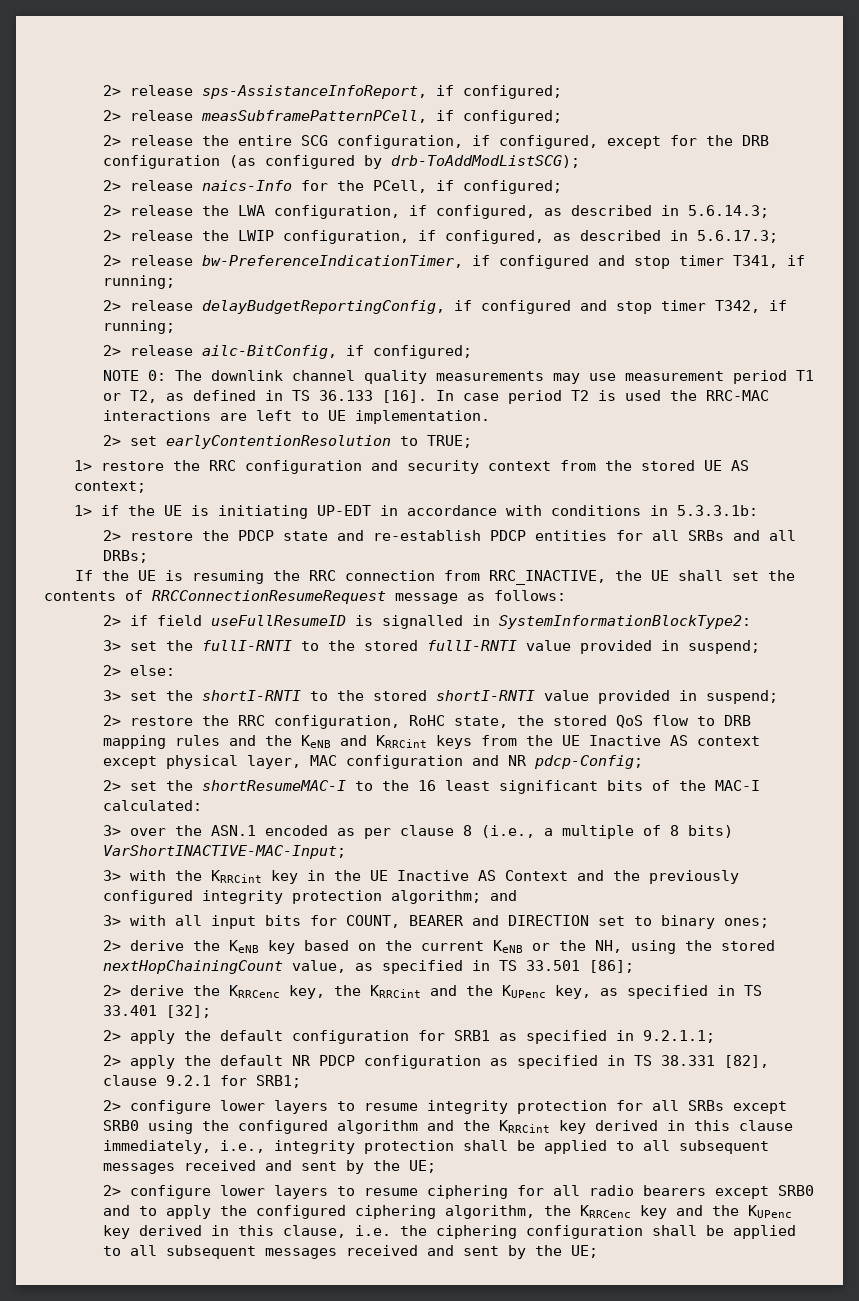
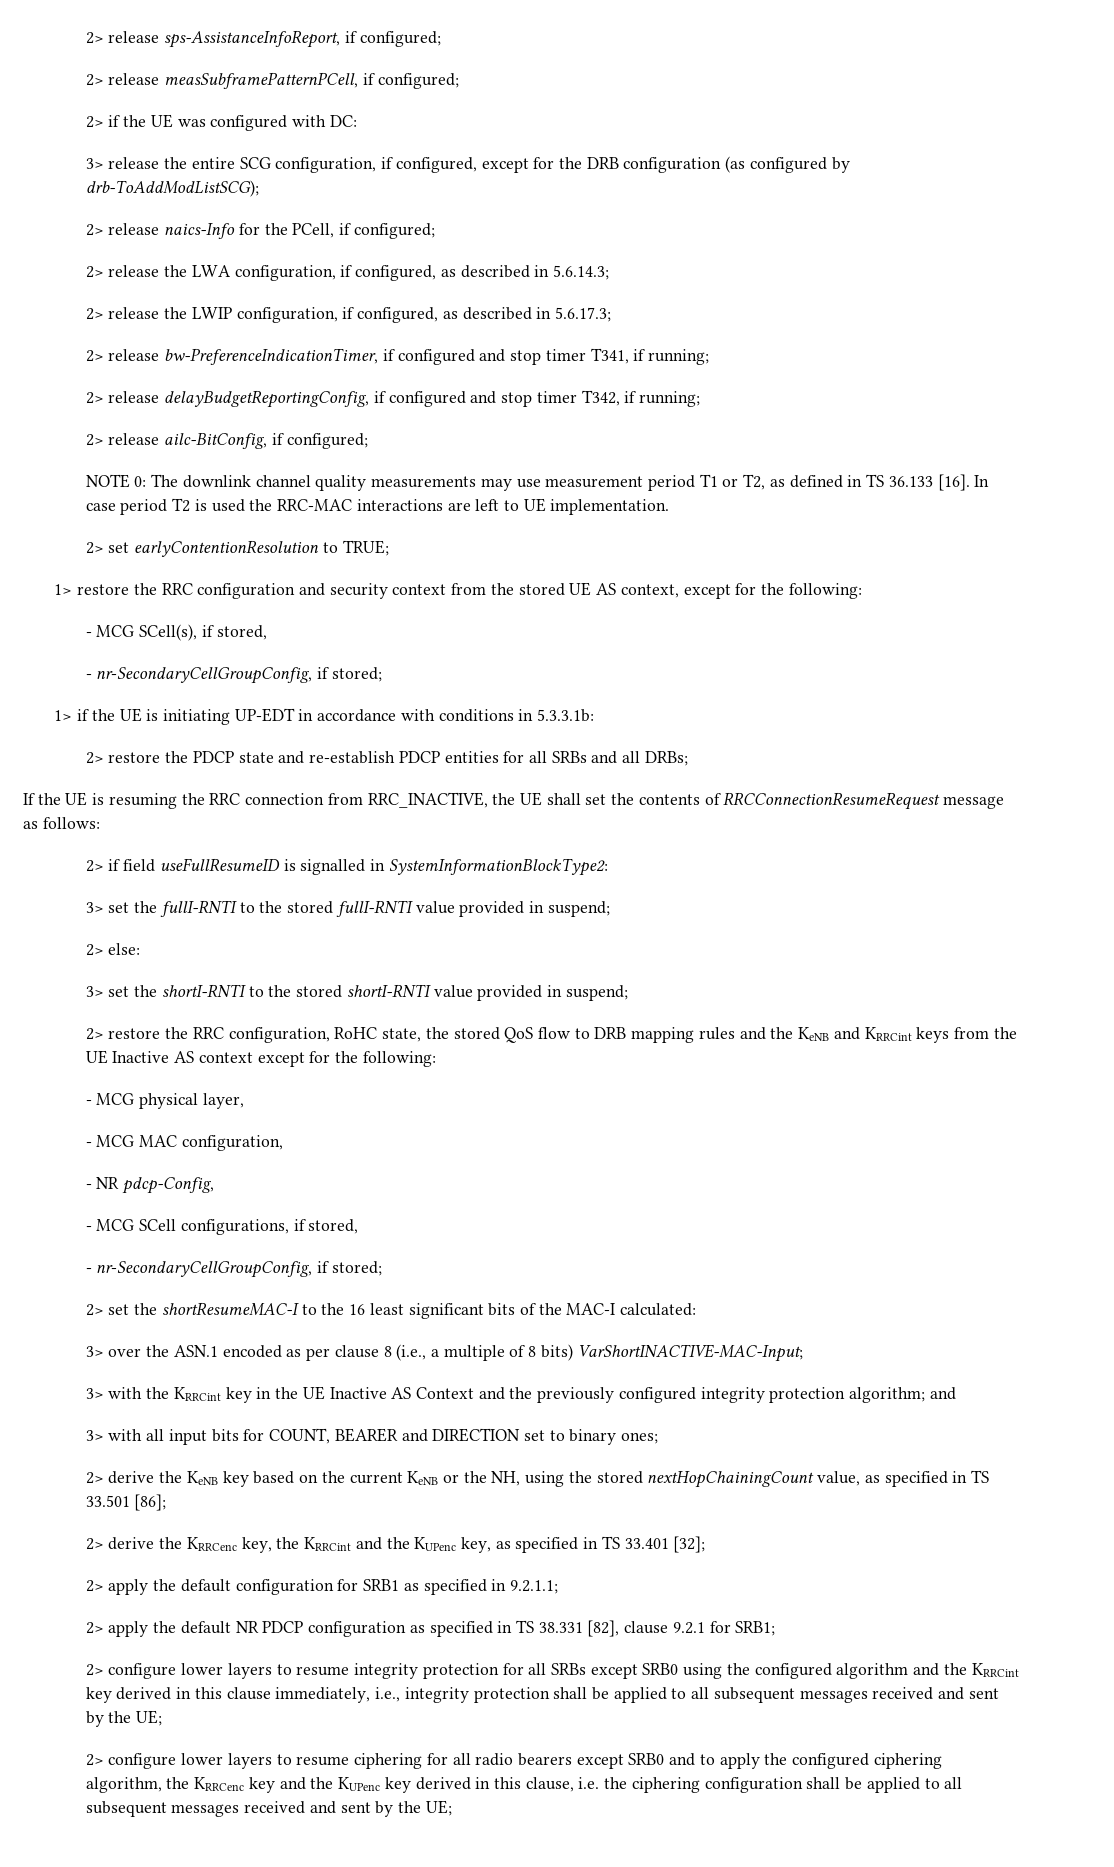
(122, 140) none -> [108,114,357,131] [85,158,104,169] if the UE was configured with DC: // 3>
[73,481,146,493] context; -> [620,583,862,599] [85,624,267,641] [85,667,382,684] context, except for the following: // - MCG SCell(s), if stored, // - nr-SecondaryCellGroupConfig, if stored;
[166,755,644,769] physical layer, MAC configuration and NR pdcp-Config; -> [309,1051,436,1067] [85,1093,244,1109] [85,1135,283,1151] [85,1177,215,1194] [85,1219,359,1235] [85,1261,382,1278] for the following: // - MCG physical layer, // - MCG MAC configuration, // - NR pdcp-Config, // - MCG SCell configurations, if stored, // - nr-SecondaryCellGroupConfig, if stored;

